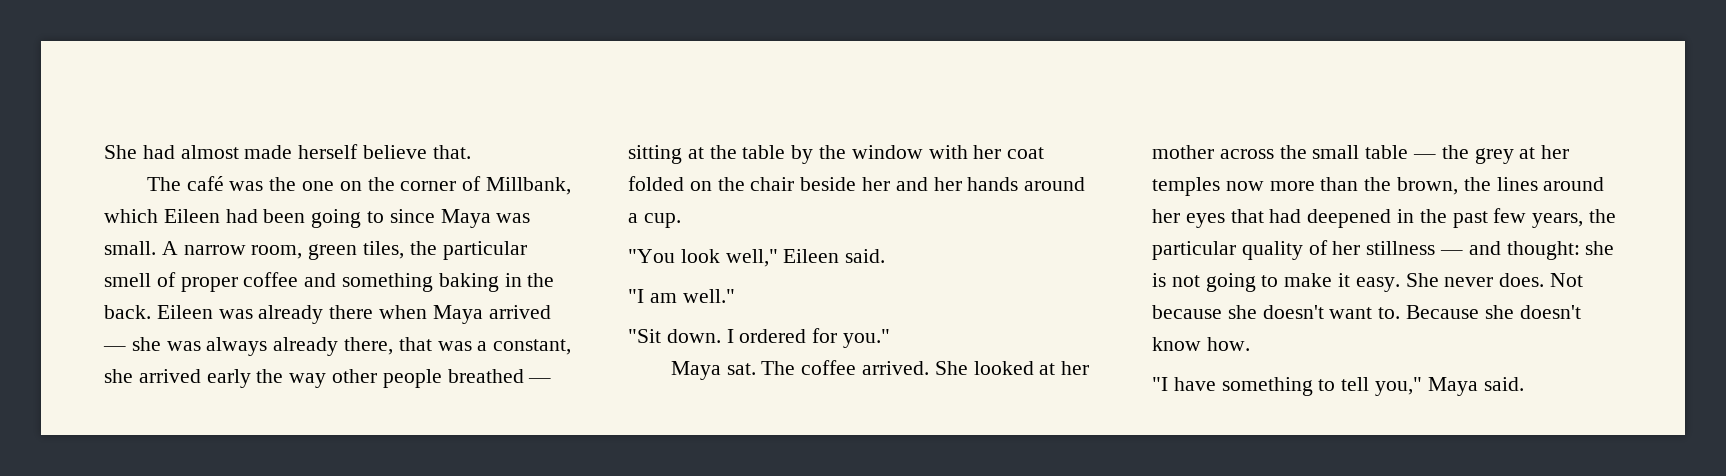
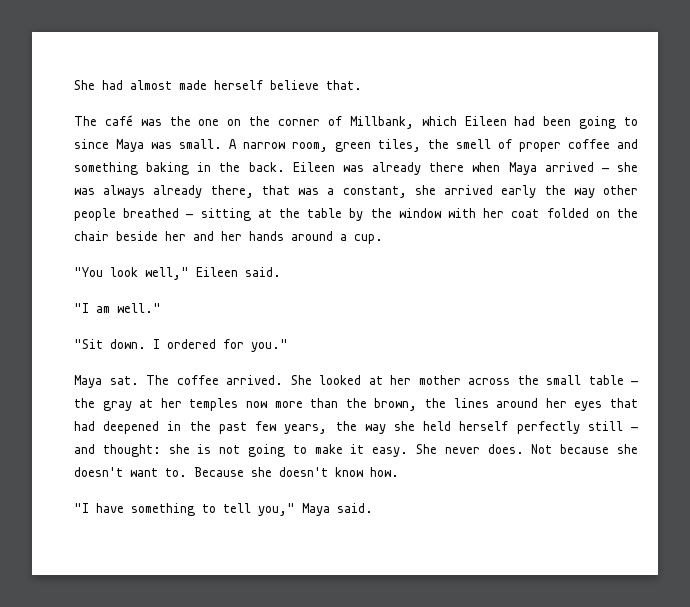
[442,241,527,260] particular -> (449, 144) none
[1474,148,1514,164] grey -> [102,401,132,411] gray
[1152,240,1436,260] particular quality of her stillness -> [364,421,623,434] way she held herself perfectly still

